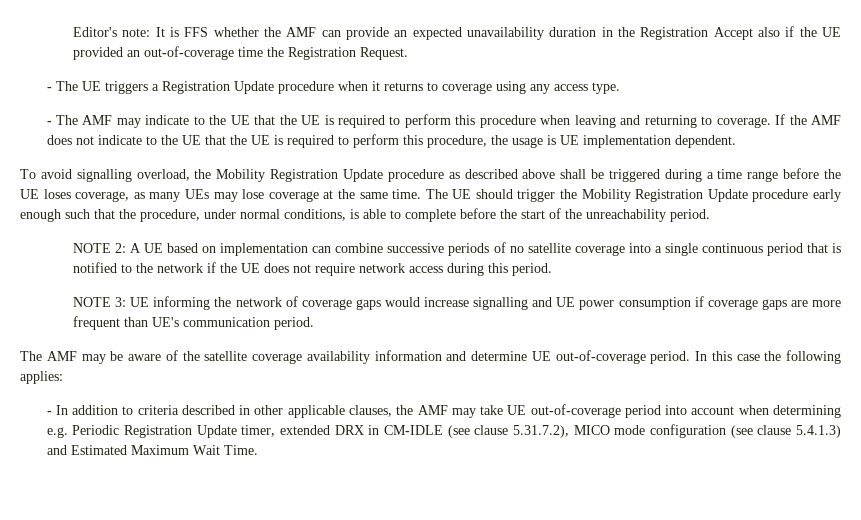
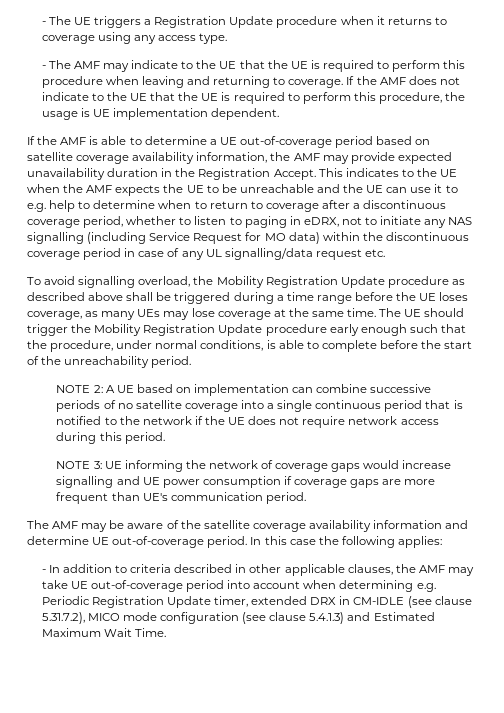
[72,26,842,40] [72,46,408,60] Editor's note: It is FFS whether the AMF can provide an expected unavailability duration in the Registration Accept also if the UE provided an out-of-coverage time the Registration Request. // -> (41, 23) none
(736, 141) none -> [27,136,431,148] [27,152,452,164] [27,168,458,180] [27,184,458,196] [27,200,447,212] [27,216,473,228] [27,232,469,244] [27,248,385,260] // If the AMF is able to determine a UE out-of-coverage period based on satellite coverage availability information, the AMF may provide expected unavailability duration in the Registration Accept. This indicates to the UE when the AMF expects the UE to be unreachable and the UE can use it to e.g. help to determine when to return to coverage after a discontinuous coverage period, whether to listen to paging in eDRX, not to initiate any NAS signalling (including Service Request for MO data) within the discontinuous coverage period in case of any UL signalling/data request etc.

